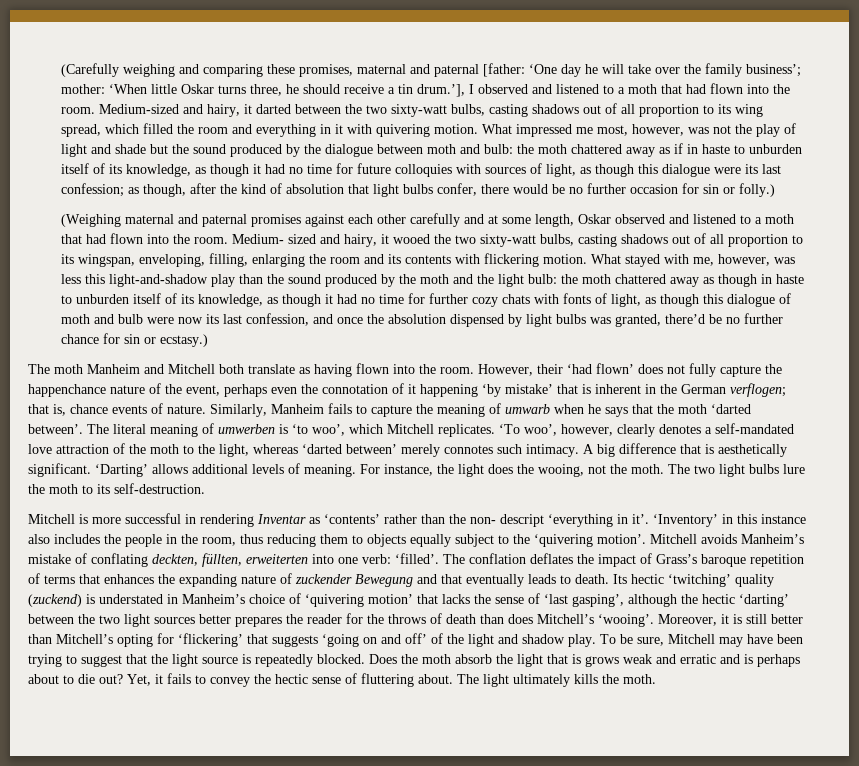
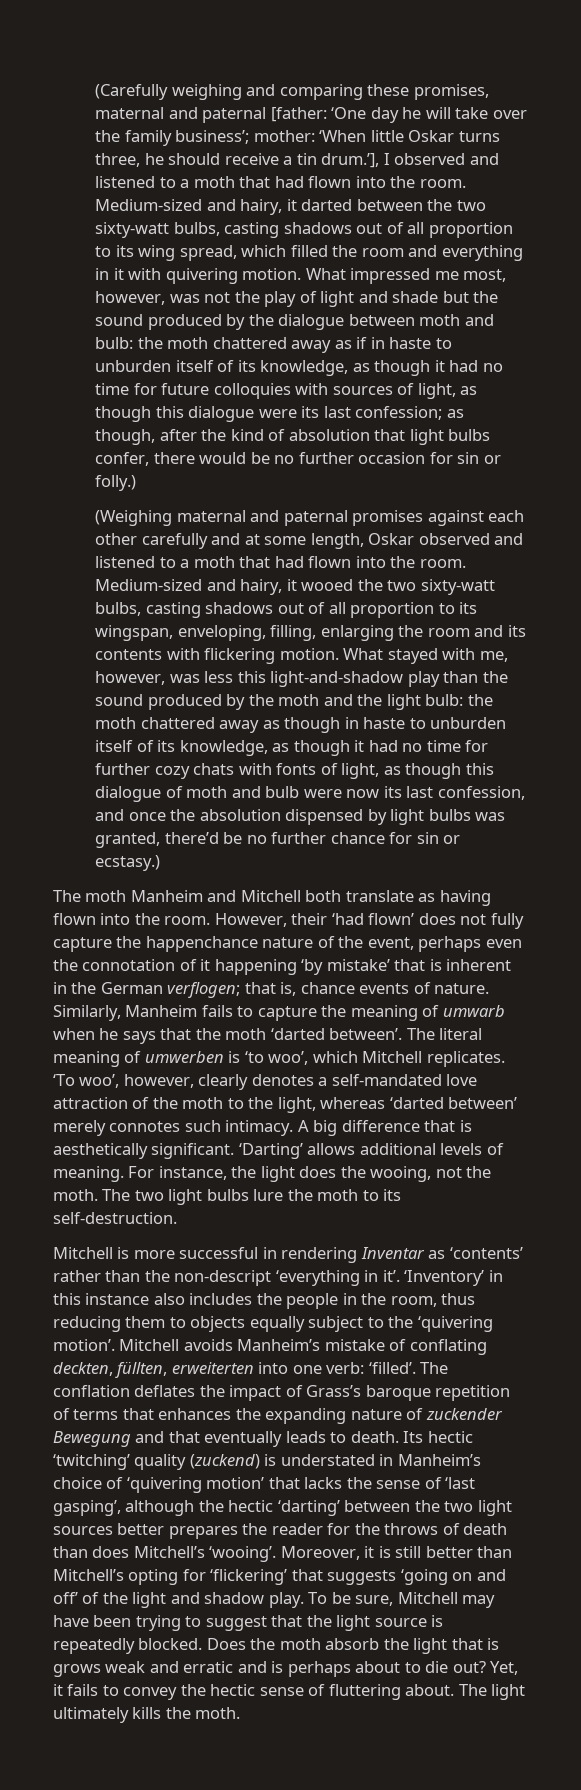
[232,234,317,244] Medium- sized -> [95,579,203,591] Medium-sized
[470,514,544,527] non- descript -> [174,1270,272,1286] non-descript

